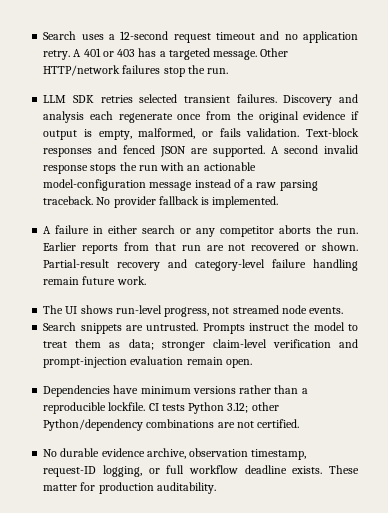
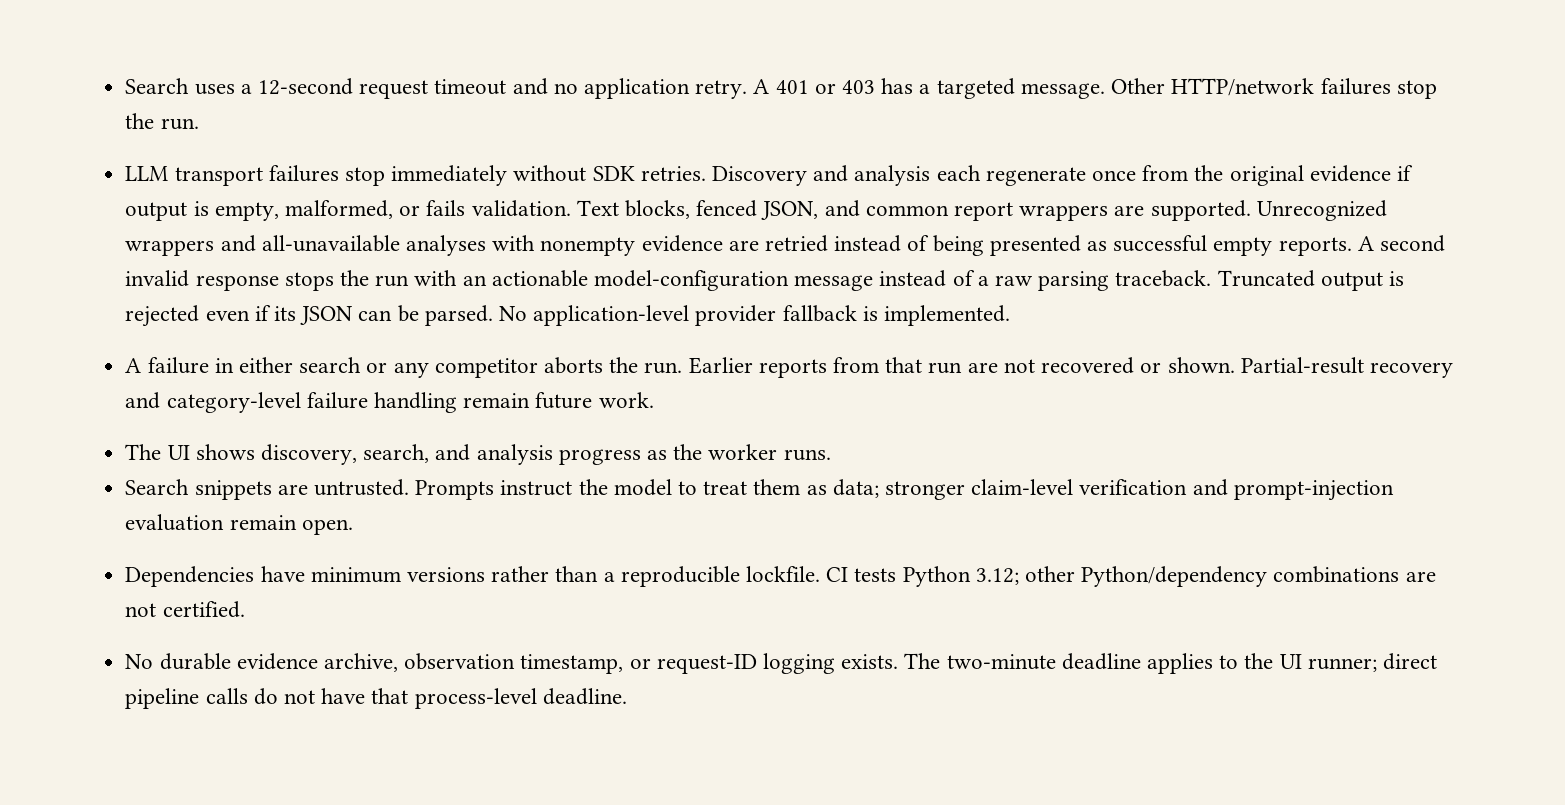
[72,94,277,103] SDK retries selected transient failures. -> [174,165,706,186] transport failures stop immediately without SDK retries.
[306,128,359,137] [43,145,266,157] Text-block responses and fenced JSON are supported. -> [576,200,1387,221] [125,235,1352,256] Text blocks, fenced JSON, and common report wrappers are supported. Unrecognized wrappers and all-unavailable analyses with nonempty evidence are retried instead of being presented as successful empty reports.
[96,197,111,205] No -> [1217,270,1405,291] [125,305,690,327] Truncated output is rejected even if its JSON can be parsed. No application-level
[115,305,344,317] run-level progress, not streamed node events. -> [260,444,831,465] discovery, search, and analysis progress as the worker runs.
[43,465,359,477] [43,482,216,494] request-ID logging, or full workflow deadline exists. These matter for production auditability. -> [629,653,1438,674] [125,688,627,709] or request-ID logging exists. The two-minute deadline applies to the UI runner; direct pipeline calls do not have that process-level deadline.

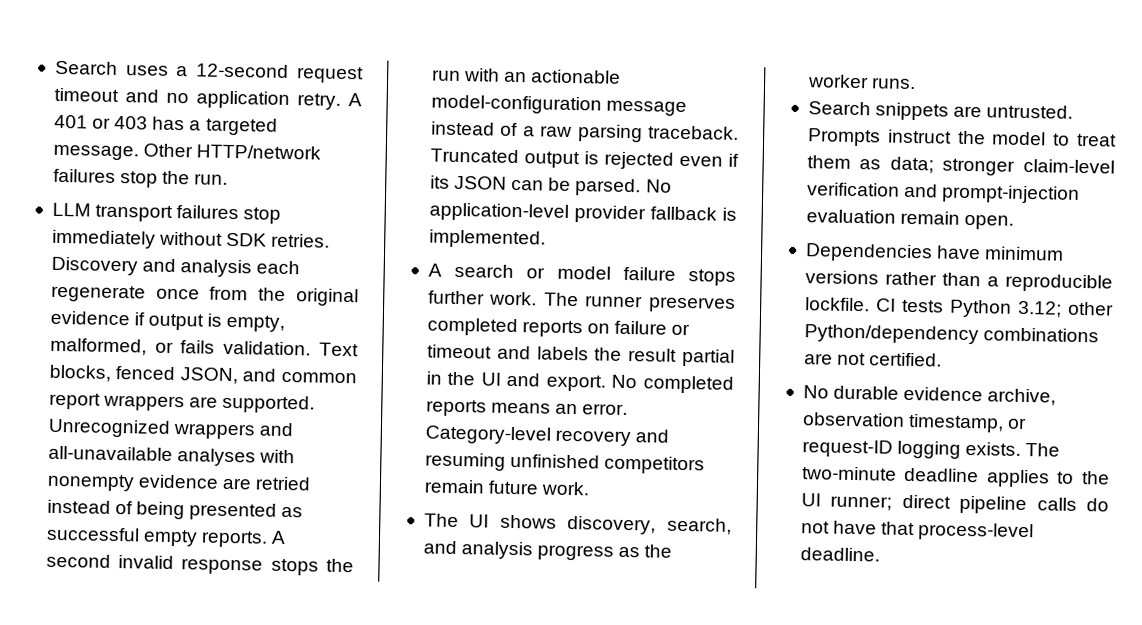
[147,357,1453,378] [125,392,457,413] failure in either search or any competitor aborts the run. Earlier reports from that run are not recovered or shown. Partial-result recovery and category-level failure handling -> [454,263,736,286] [427,290,736,313] [426,317,691,338] [426,344,735,367] [425,371,735,394] [425,399,629,417] [424,425,670,447] [424,452,706,475] search or model failure stops further work. The runner preserves completed reports on failure or timeout and labels the result partial in the UI and export. No completed reports means an error. Category-level recovery and resuming unfinished competitors

